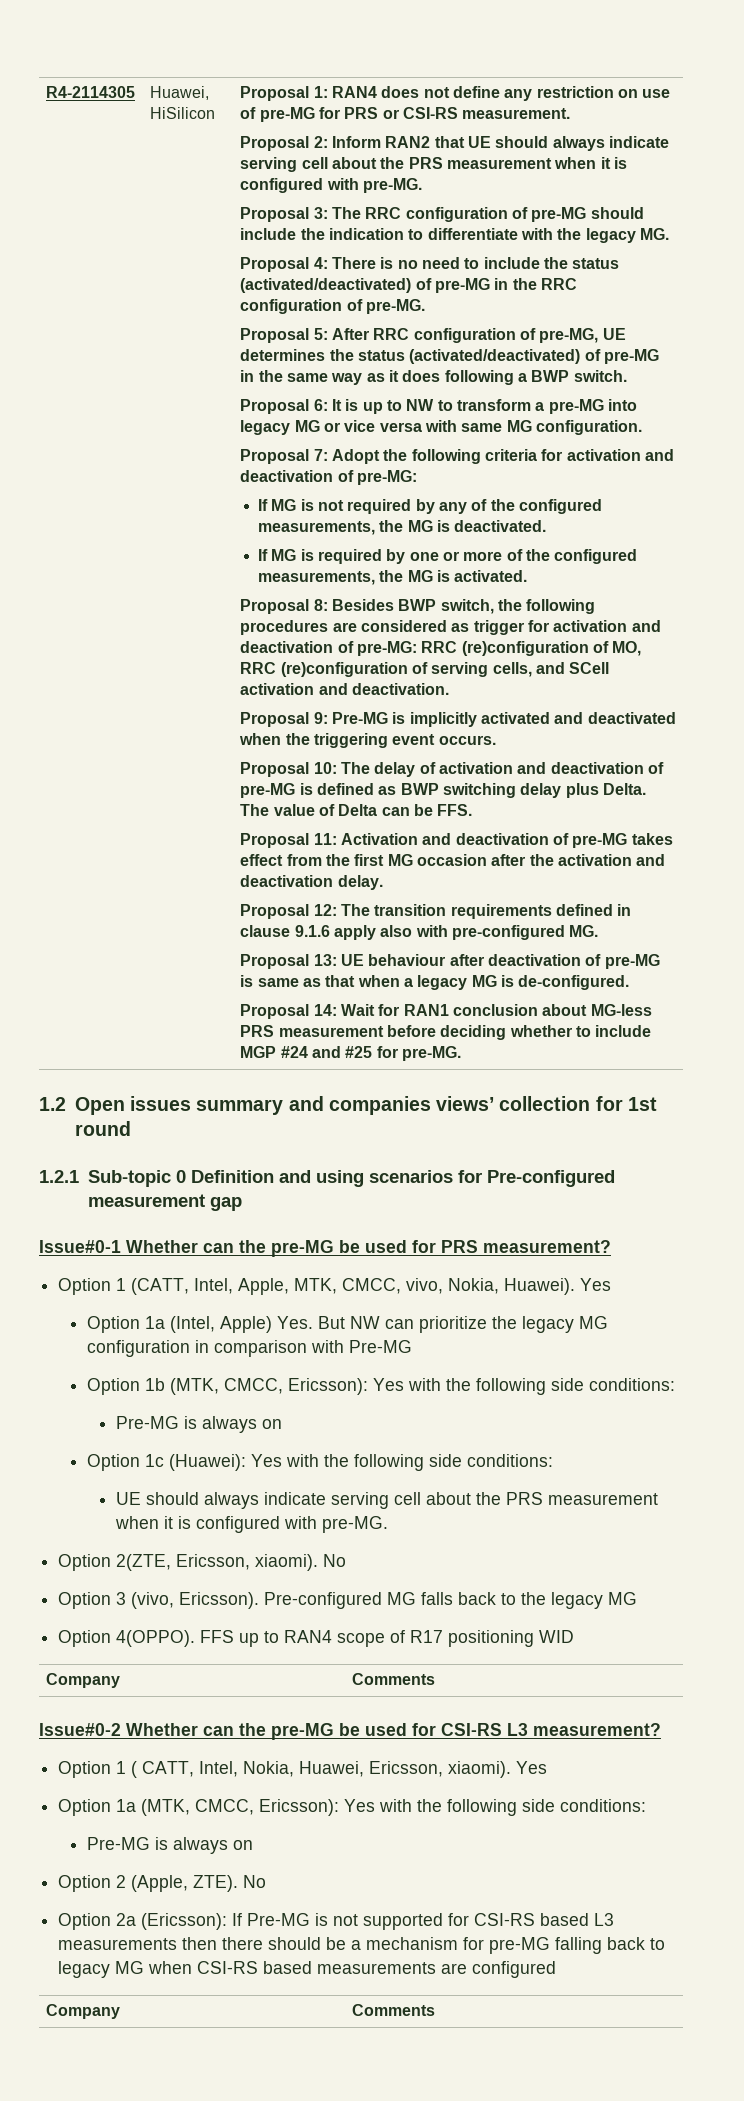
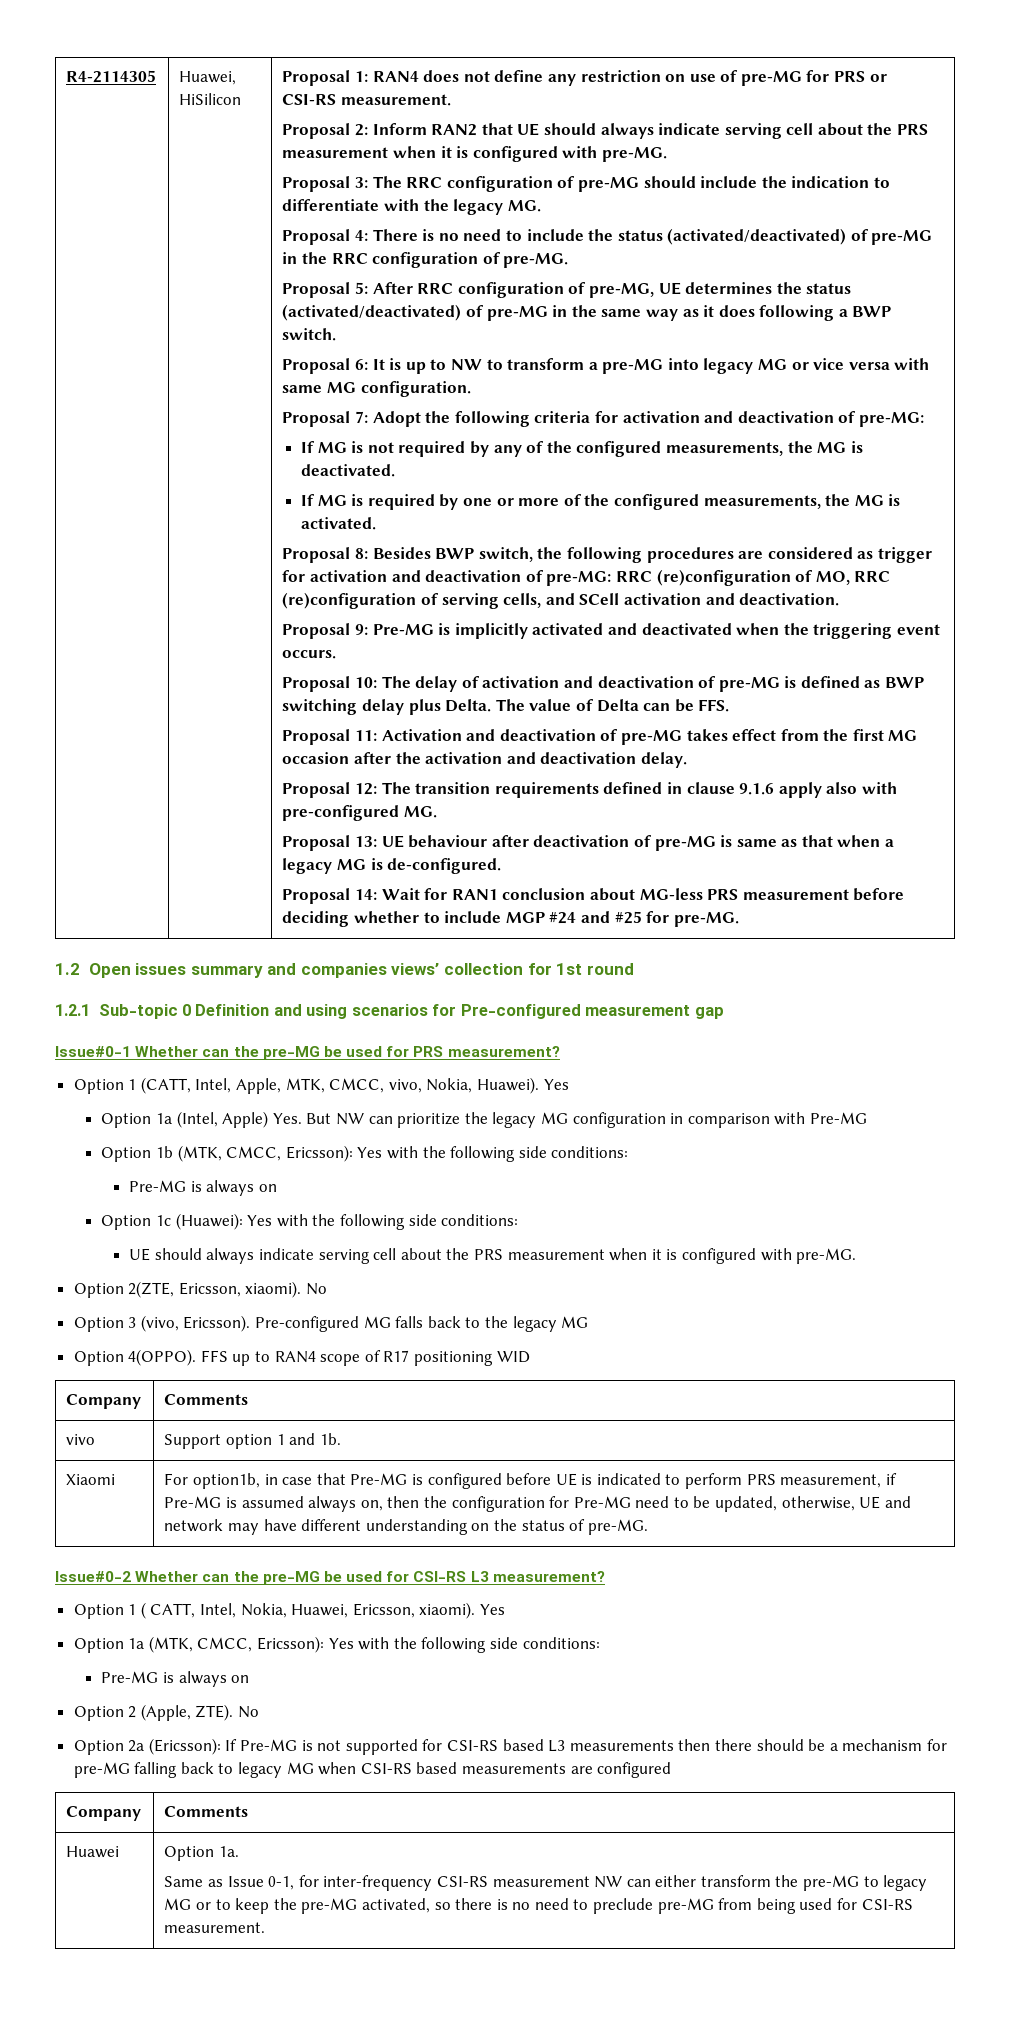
(436, 1679) none -> [66,1434,96,1445] [164,1433,341,1449] [66,1474,116,1485] [164,1473,897,1489] [164,1496,911,1512] [164,1519,648,1535] // vivo | Support option 1 and 1b. // Xiaomi | For option1b, in case that Pre-MG is configured before UE is indicated to perform PRS measurement, if Pre-MG is assumed always on, then the configuration for Pre-MG need to be updated, otherwise, UE and network may have different understanding on the status of pre-MG.
(436, 2010) none -> [66,1846,120,1858] [164,1846,239,1861] [164,1875,928,1891] [164,1898,913,1914] [164,1922,266,1933] // Huawei | Option 1a. // Same as Issue 0-1, for inter-frequency CSI-RS measurement NW can either transform the pre-MG to legacy MG or to keep the pre-MG activated, so there is no need to preclude pre-MG from being used for CSI-RS measurement.

